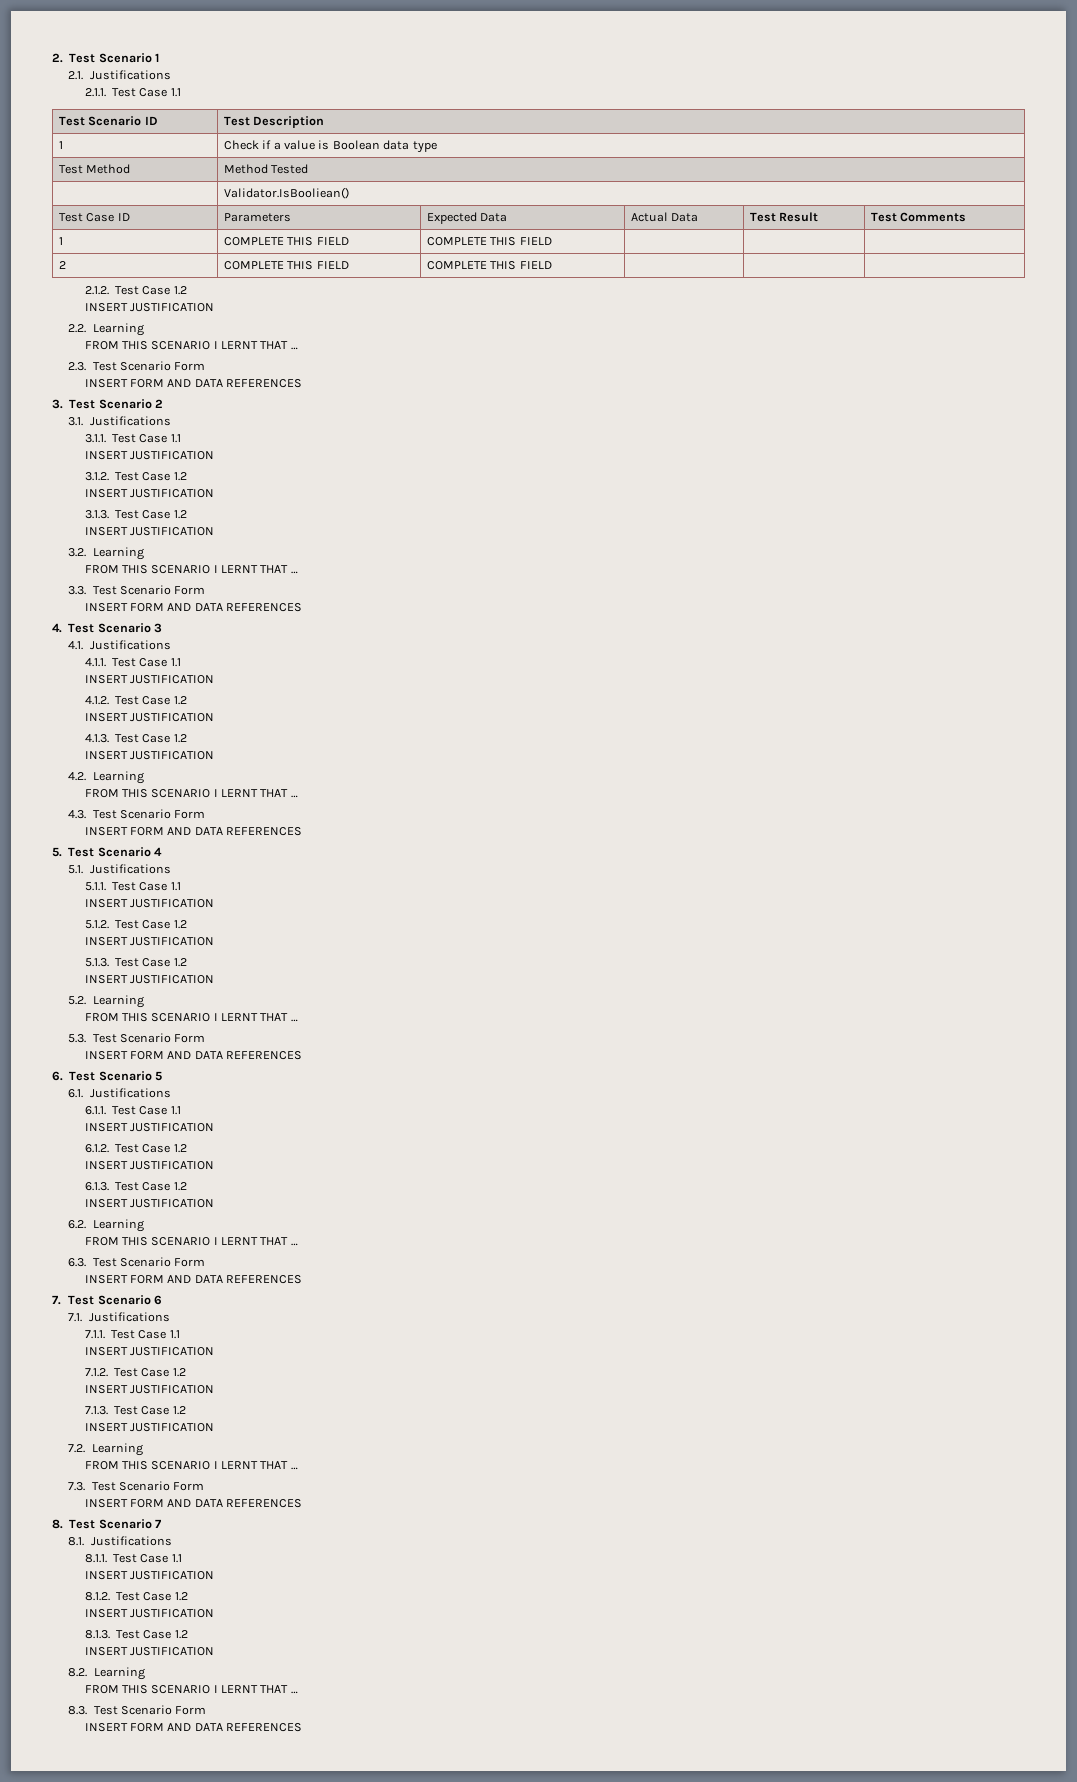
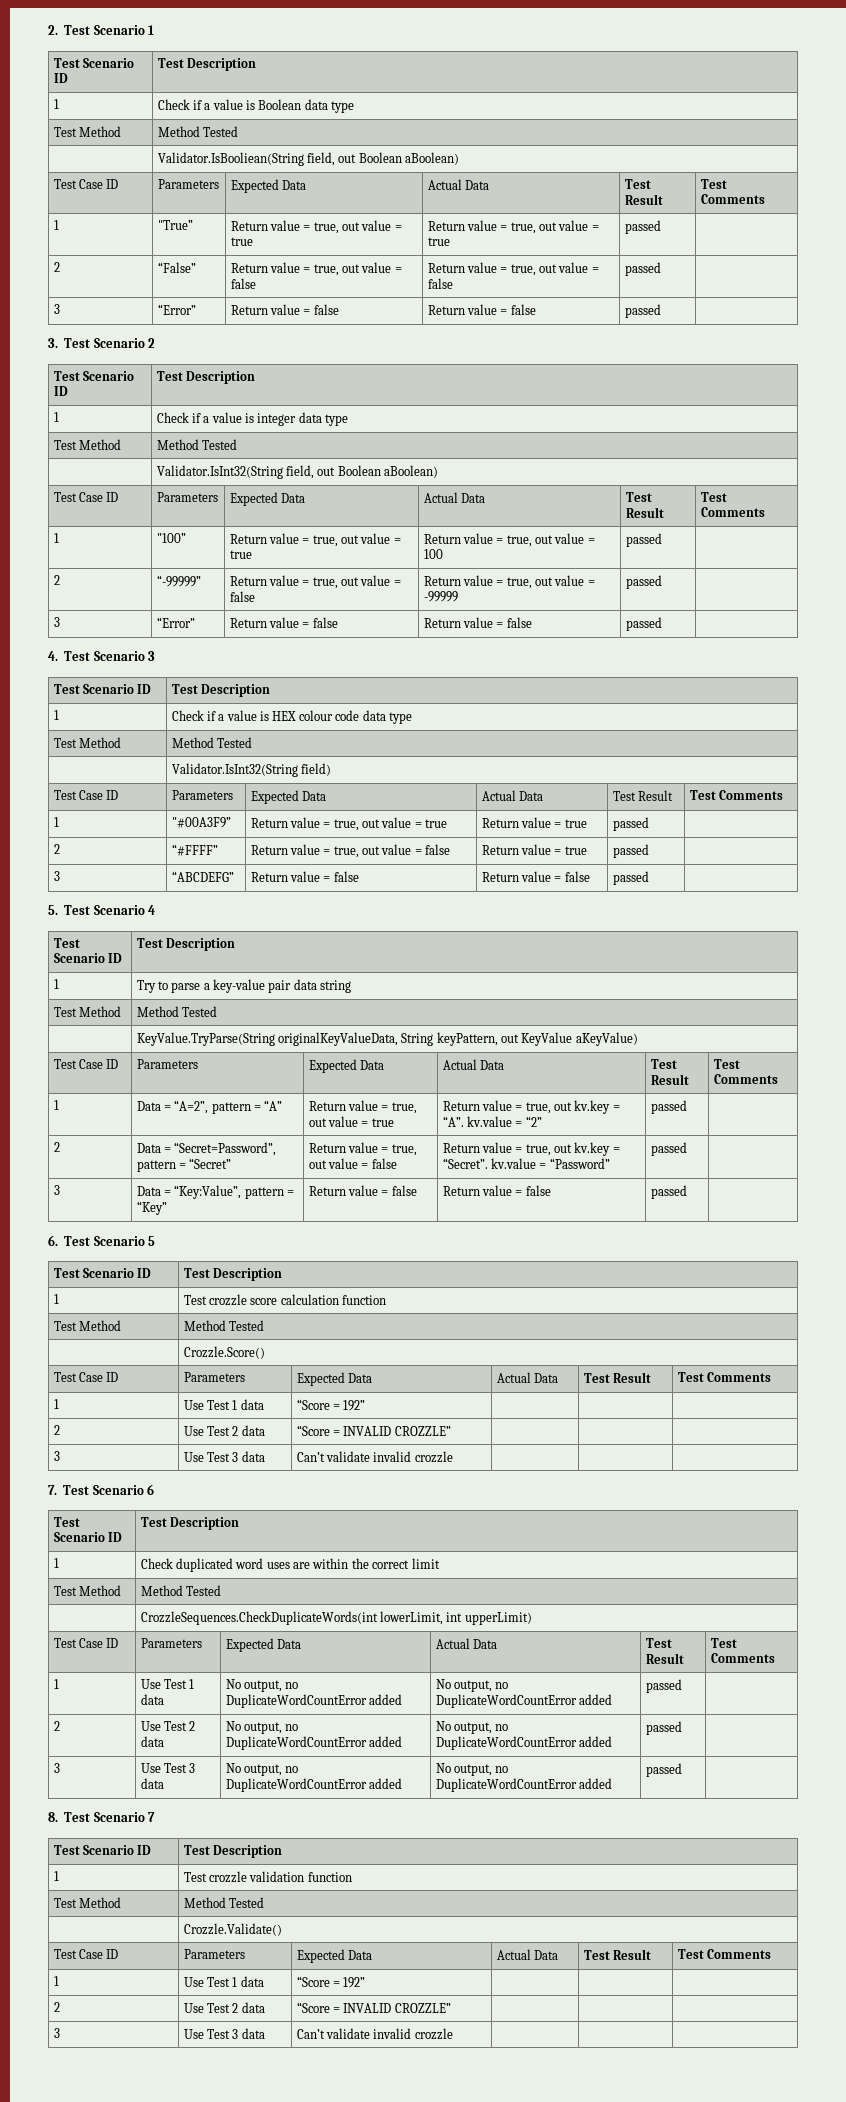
[68,70,171,80] [84,88,181,97] // 2.1. Justifications // 2.1.1. Test Case 1.1 -> (154, 30) none
[223,187,349,199] Validator.IsBooliean() -> [157,152,460,166] Validator.IsBooliean(String field, out Boolean aBoolean)
[223,237,349,246] [426,237,552,246] [58,261,66,269] [223,261,349,270] [426,261,552,270] [84,286,187,295] [84,303,214,312] [68,323,144,336] [84,341,298,350] [68,361,206,371] [84,379,303,388] [52,399,163,409] [68,416,171,426] [84,434,181,443] [84,451,214,460] [84,472,187,481] [84,489,214,498] [84,510,187,519] [84,527,214,536] [68,547,144,560] [84,565,298,574] [68,585,206,595] [84,603,303,612] [52,623,163,633] [68,640,171,650] [84,658,181,667] [84,675,214,684] [84,696,187,705] [84,713,214,722] [84,734,187,743] [84,751,214,760] [68,771,144,784] [84,789,298,798] [68,809,206,819] [84,827,303,836] [52,847,163,857] [68,864,171,874] [84,882,181,891] [84,899,214,908] [84,920,187,929] [84,937,214,946] [84,958,187,967] [84,975,214,984] [68,995,144,1008] [84,1013,298,1022] [68,1033,206,1043] [84,1051,303,1060] [52,1071,162,1081] [68,1088,171,1098] [84,1106,181,1115] [84,1123,214,1132] [84,1144,187,1153] [84,1161,214,1170] [84,1182,187,1191] [84,1199,214,1208] [68,1219,144,1232] [84,1237,298,1246] [68,1257,206,1267] [84,1275,303,1284] [52,1295,163,1305] [68,1312,170,1322] [84,1330,180,1339] [84,1347,214,1356] [84,1368,186,1377] [84,1385,214,1394] [84,1406,186,1415] [84,1423,214,1432] [68,1443,143,1456] [84,1461,298,1470] [68,1481,205,1491] [84,1499,303,1508] [52,1519,161,1529] [68,1536,172,1546] [84,1554,182,1563] [84,1571,214,1580] [84,1592,188,1601] [84,1609,214,1618] [84,1630,188,1639] [84,1647,214,1656] [68,1667,145,1680] [84,1685,298,1694] [68,1705,207,1715] [84,1723,303,1732] COMPLETE THIS FIELD | COMPLETE THIS FIELD | | | // 2 | COMPLETE THIS FIELD | COMPLETE THIS FIELD | | | // 2.1.2. Test Case 1.2 // INSERT JUSTIFICATION // 2.2. Learning // FROM THIS SCENARIO I LERNT THAT … // 2.3. Test Scenario Form // INSERT FORM AND DATA REFERENCES // 3. Test Scenario 2 // 3.1. Justifications // 3.1.1. Test Case 1.1 // INSERT JUSTIFICATION // 3.1.2. Test Case 1.2 // INSERT JUSTIFICATION // 3.1.3. Test Case 1.2 // INSERT JUSTIFICATION // 3.2. Learning // FROM THIS SCENARIO I LERNT THAT … // 3.3. Test Scenario Form // INSERT FORM AND DATA REFERENCES // 4. Test Scenario 3 // 4.1. Justifications // 4.1.1. Test Case 1.1 // INSERT JUSTIFICATION // 4.1.2. Test Case 1.2 // INSERT JUSTIFICATION // 4.1.3. Test Case 1.2 // INSERT JUSTIFICATION // 4.2. Learning // FROM THIS SCENARIO I LERNT THAT … // 4.3. Test Scenario Form // INSERT FORM AND DATA REFERENCES // 5. Test Scenario 4 // 5.1. Justifications // 5.1.1. Test Case 1.1 // INSERT JUSTIFICATION // 5.1.2. Test Case 1.2 // INSERT JUSTIFICATION // 5.1.3. Test Case 1.2 // INSERT JUSTIFICATION // 5.2. Learning // FROM THIS SCENARIO I LERNT THAT … // 5.3. Test Scenario Form // INSERT FORM AND DATA REFERENCES // 6. Test Scenario 5 // 6.1. Justifications // 6.1.1. Test Case 1.1 // INSERT JUSTIFICATION // 6.1.2. Test Case 1.2 // INSERT JUSTIFICATION // 6.1.3. Test Case 1.2 // INSERT JUSTIFICATION // 6.2. Learning // FROM THIS SCENARIO I LERNT THAT … // 6.3. Test Scenario Form // INSERT FORM AND DATA REFERENCES // 7. Test Scenario 6 // 7.1. Justifications // 7.1.1. Test Case 1.1 // INSERT JUSTIFICATION // 7.1.2. Test Case 1.2 // INSERT JUSTIFICATION // 7.1.3. Test Case 1.2 // INSERT JUSTIFICATION // 7.2. Learning // FROM THIS SCENARIO I LERNT THAT … // 7.3. Test Scenario Form // INSERT FORM AND DATA REFERENCES // 8. Test Scenario 7 // 8.1. Justifications // 8.1.1. Test Case 1.1 // INSERT JUSTIFICATION // 8.1.2. Test Case 1.2 // INSERT JUSTIFICATION // 8.1.3. Test Case 1.2 // INSERT JUSTIFICATION // 8.2. Learning // FROM THIS SCENARIO I LERNT THAT … // 8.3. Test Scenario Form // INSERT FORM AND DATA REFERENCES -> [157,220,193,230] [230,220,402,234] [230,237,253,246] [427,220,599,234] [427,237,450,246] [624,220,661,234] [53,262,60,272] [157,262,196,273] [230,262,402,276] [230,278,256,289] [427,262,599,276] [427,278,453,289] [624,262,661,276] [53,304,60,314] [157,304,196,315] [230,304,339,315] [427,304,536,315] [624,304,661,318] [48,338,155,348] [53,371,134,381] [53,386,68,396] [156,371,255,384] [53,412,59,422] [156,412,349,426] [53,439,121,450] [156,439,237,450] [156,465,439,479] [53,492,119,502] [156,492,218,502] [229,492,305,506] [423,492,485,503] [625,492,652,502] [625,507,664,518] [700,492,727,502] [700,507,765,517] [53,533,59,543] [156,533,186,543] [229,533,401,547] [229,550,252,559] [423,533,595,547] [423,549,443,559] [625,533,662,547] [53,575,60,585] [156,575,201,587] [229,575,401,589] [229,591,255,602] [423,575,595,589] [423,591,458,602] [625,575,662,589] [53,617,60,627] [156,617,195,628] [229,617,338,628] [423,617,532,628] [625,617,662,631] [48,651,155,661] [53,684,152,694] [171,684,270,697] [53,710,59,720] [171,710,412,724] [53,737,121,748] [171,737,252,748] [171,763,331,777] [53,790,119,800] [171,790,233,800] [250,790,326,804] [481,790,543,801] [612,790,673,801] [689,790,783,800] [53,817,59,827] [171,817,231,828] [250,817,448,831] [481,817,587,828] [612,817,649,831] [53,844,60,854] [171,844,218,856] [250,844,451,858] [481,844,587,855] [612,844,649,858] [53,871,60,881] [171,871,234,882] [250,871,359,882] [481,871,590,882] [612,871,649,885] [48,905,155,915] [53,938,80,948] [53,953,122,963] [136,938,235,951] [53,979,59,989] [136,979,352,993] [53,1006,121,1017] [136,1006,217,1017] [136,1032,638,1046] [53,1059,119,1069] [136,1059,198,1069] [308,1059,384,1073] [442,1059,504,1070] [650,1059,677,1069] [650,1074,689,1085] [713,1059,740,1069] [713,1074,778,1084] [53,1100,59,1110] [136,1100,283,1114] [308,1100,417,1114] [308,1116,394,1127] [442,1100,620,1114] [442,1116,542,1127] [650,1100,687,1114] [53,1142,60,1152] [136,1142,277,1156] [136,1158,232,1172] [308,1142,417,1156] [308,1158,397,1169] [442,1142,620,1156] [442,1158,610,1169] [650,1142,687,1156] [53,1185,60,1195] [136,1185,295,1199] [136,1201,167,1215] [308,1185,417,1196] [442,1185,551,1196] [650,1185,687,1199] [48,1235,155,1246] [53,1268,152,1278] [183,1268,282,1281] [53,1294,59,1304] [183,1294,387,1306] [53,1320,121,1331] [183,1320,264,1331] [183,1346,265,1359] [53,1372,119,1382] [183,1372,245,1382] [296,1372,372,1386] [496,1372,558,1383] [583,1372,651,1383] [677,1372,771,1382] [53,1399,59,1409] [183,1399,264,1410] [296,1399,366,1411] [53,1425,60,1435] [183,1425,265,1436] [296,1425,451,1436] [53,1451,60,1461] [183,1451,265,1462] [296,1451,453,1463] [48,1484,155,1495] [53,1517,80,1527] [53,1532,122,1542] [140,1517,239,1530] [53,1558,59,1568] [140,1558,440,1572] [53,1585,121,1596] [140,1585,221,1596] [140,1611,532,1625] [53,1638,119,1648] [140,1638,202,1648] [225,1638,301,1652] [435,1638,497,1649] [645,1638,672,1648] [645,1653,684,1664] [710,1638,737,1648] [710,1653,775,1663] [53,1679,59,1689] [140,1679,195,1689] [140,1694,164,1705] [225,1679,299,1692] [225,1694,402,1708] [435,1679,509,1692] [435,1694,612,1708] [645,1679,682,1693] [53,1721,60,1731] [140,1721,196,1731] [140,1736,164,1747] [225,1721,299,1734] [225,1736,402,1750] [435,1721,509,1734] [435,1736,612,1750] [645,1721,682,1735] [53,1763,60,1773] [140,1763,196,1773] [140,1778,164,1789] [225,1763,299,1776] [225,1778,402,1792] [435,1763,509,1776] [435,1778,612,1792] [645,1763,682,1777] [48,1812,155,1822] [53,1845,152,1855] [183,1845,282,1858] [53,1871,59,1881] [183,1871,352,1883] [53,1897,121,1908] [183,1897,264,1908] [183,1923,282,1936] [53,1949,119,1959] [183,1949,245,1959] [296,1949,372,1963] [496,1949,558,1960] [583,1949,651,1960] [677,1949,771,1959] [53,1976,59,1986] [183,1976,264,1987] [296,1976,366,1988] [53,2002,60,2012] [183,2002,265,2013] [296,2002,451,2013] [53,2028,60,2038] [183,2028,265,2039] [296,2028,453,2040] "True” | Return value = true, out value = true | Return value = true, out value = true | passed | // 2 | “False” | Return value = true, out value = false | Return value = true, out value = false | passed | // 3 | “Error” | Return value = false | Return value = false | passed | // 3. Test Scenario 2 // Test Scenario ID | Test Description // 1 | Check if a value is integer data type // Test Method | Method Tested // | Validator.IsInt32(String field, out Boolean aBoolean) // Test Case ID | Parameters | Expected Data | Actual Data | Test Result | Test Comments // 1 | "100” | Return value = true, out value = true | Return value = true, out value = 100 | passed | // 2 | “-99999” | Return value = true, out value = false | Return value = true, out value = -99999 | passed | // 3 | “Error” | Return value = false | Return value = false | passed | // 4. Test Scenario 3 // Test Scenario ID | Test Description // 1 | Check if a value is HEX colour code data type // Test Method | Method Tested // | Validator.IsInt32(String field) // Test Case ID | Parameters | Expected Data | Actual Data | Test Result | Test Comments // 1 | "#00A3F9” | Return value = true, out value = true | Return value = true | passed | // 2 | “#FFFF” | Return value = true, out value = false | Return value = true | passed | // 3 | “ABCDEFG” | Return value = false | Return value = false | passed | // 5. Test Scenario 4 // Test Scenario ID | Test Description // 1 | Try to parse a key-value pair data string // Test Method | Method Tested // | KeyValue.TryParse(String originalKeyValueData, String keyPattern, out KeyValue aKeyValue) // Test Case ID | Parameters | Expected Data | Actual Data | Test Result | Test Comments // 1 | Data = “A=2”, pattern = “A” | Return value = true, out value = true | Return value = true, out kv.key = “A”. kv.value = “2” | passed | // 2 | Data = “Secret=Password”, pattern = “Secret” | Return value = true, out value = false | Return value = true, out kv.key = “Secret”. kv.value = “Password” | passed | // 3 | Data = “Key:Value”, pattern = “Key” | Return value = false | Return value = false | passed | // 6. Test Scenario 5 // Test Scenario ID | Test Description // 1 | Test crozzle score calculation function // Test Method | Method Tested // | Crozzle.Score() // Test Case ID | Parameters | Expected Data | Actual Data | Test Result | Test Comments // 1 | Use Test 1 data | “Score = 192” | | | // 2 | Use Test 2 data | “Score = INVALID CROZZLE” | | | // 3 | Use Test 3 data | Can’t validate invalid crozzle | | | // 7. Test Scenario 6 // Test Scenario ID | Test Description // 1 | Check duplicated word uses are within the correct limit // Test Method | Method Tested // | CrozzleSequences.CheckDuplicateWords(int lowerLimit, int upperLimit) // Test Case ID | Parameters | Expected Data | Actual Data | Test Result | Test Comments // 1 | Use Test 1 data | No output, no DuplicateWordCountError added | No output, no DuplicateWordCountError added | passed | // 2 | Use Test 2 data | No output, no DuplicateWordCountError added | No output, no DuplicateWordCountError added | passed | // 3 | Use Test 3 data | No output, no DuplicateWordCountError added | No output, no DuplicateWordCountError added | passed | // 8. Test Scenario 7 // Test Scenario ID | Test Description // 1 | Test crozzle validation function // Test Method | Method Tested // | Crozzle.Validate() // Test Case ID | Parameters | Expected Data | Actual Data | Test Result | Test Comments // 1 | Use Test 1 data | “Score = 192” | | | // 2 | Use Test 2 data | “Score = INVALID CROZZLE” | | | // 3 | Use Test 3 data | Can’t validate invalid crozzle | | |

